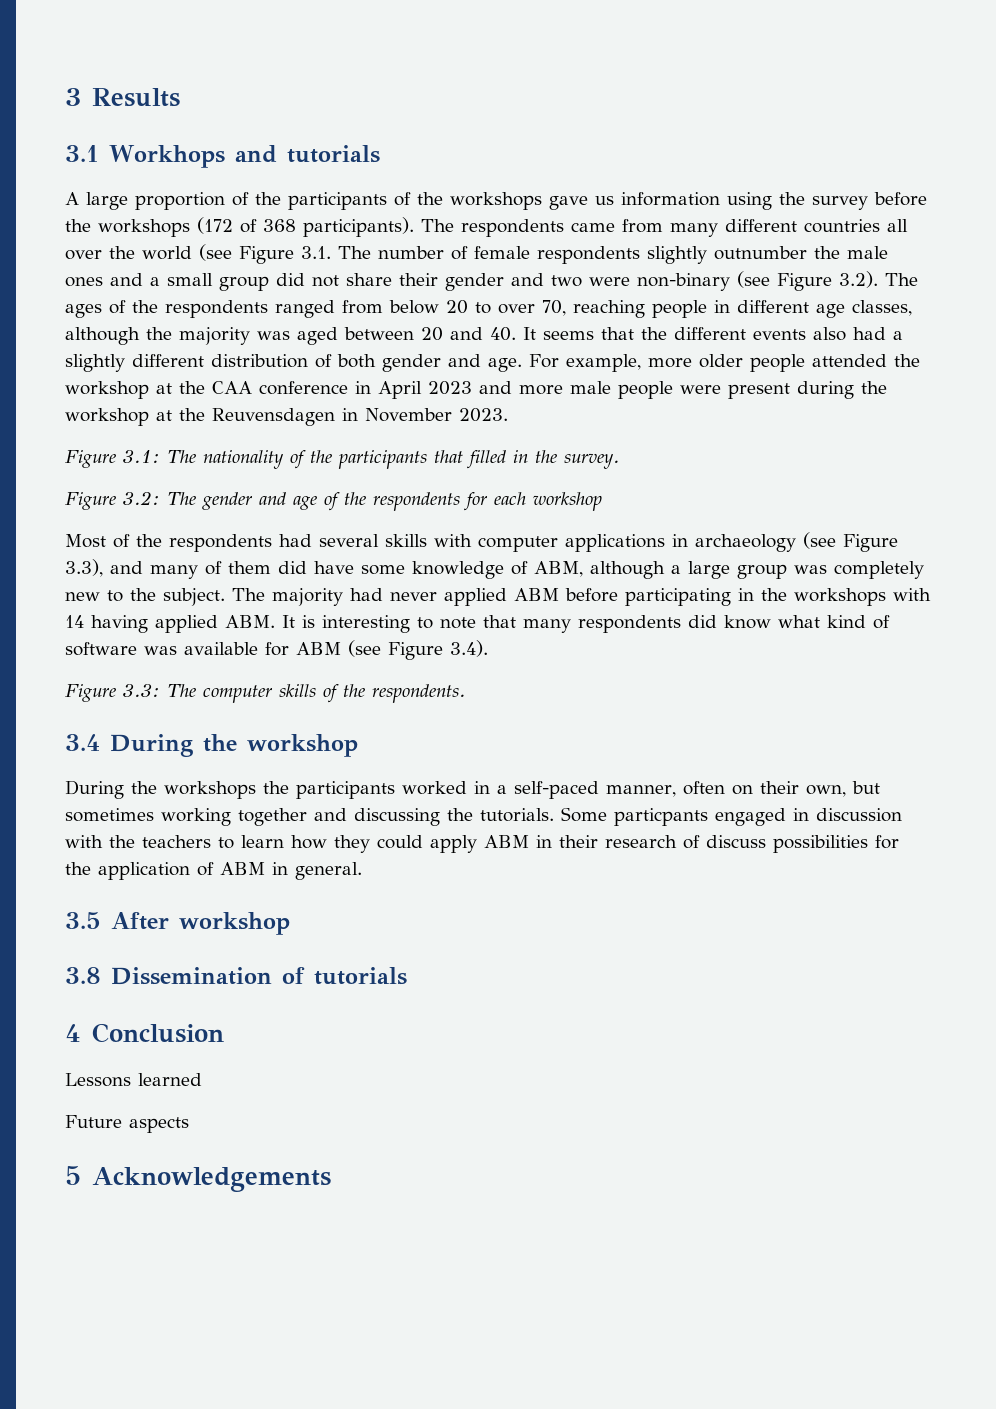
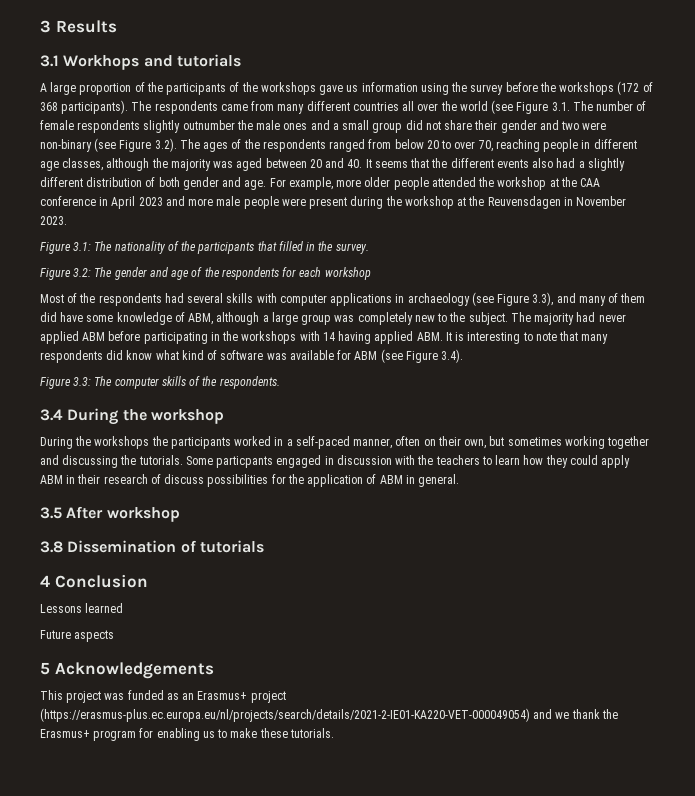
(331, 1179) none -> [40,690,286,703] [40,708,618,722] [40,728,334,741] // This project was funded as an Erasmus+ project (https://erasmus-plus.ec.europa.eu/nl/projects/search/details/2021-2-IE01-KA220-VET-000049054) and we thank the Erasmus+ program for enabling us to make these tutorials.

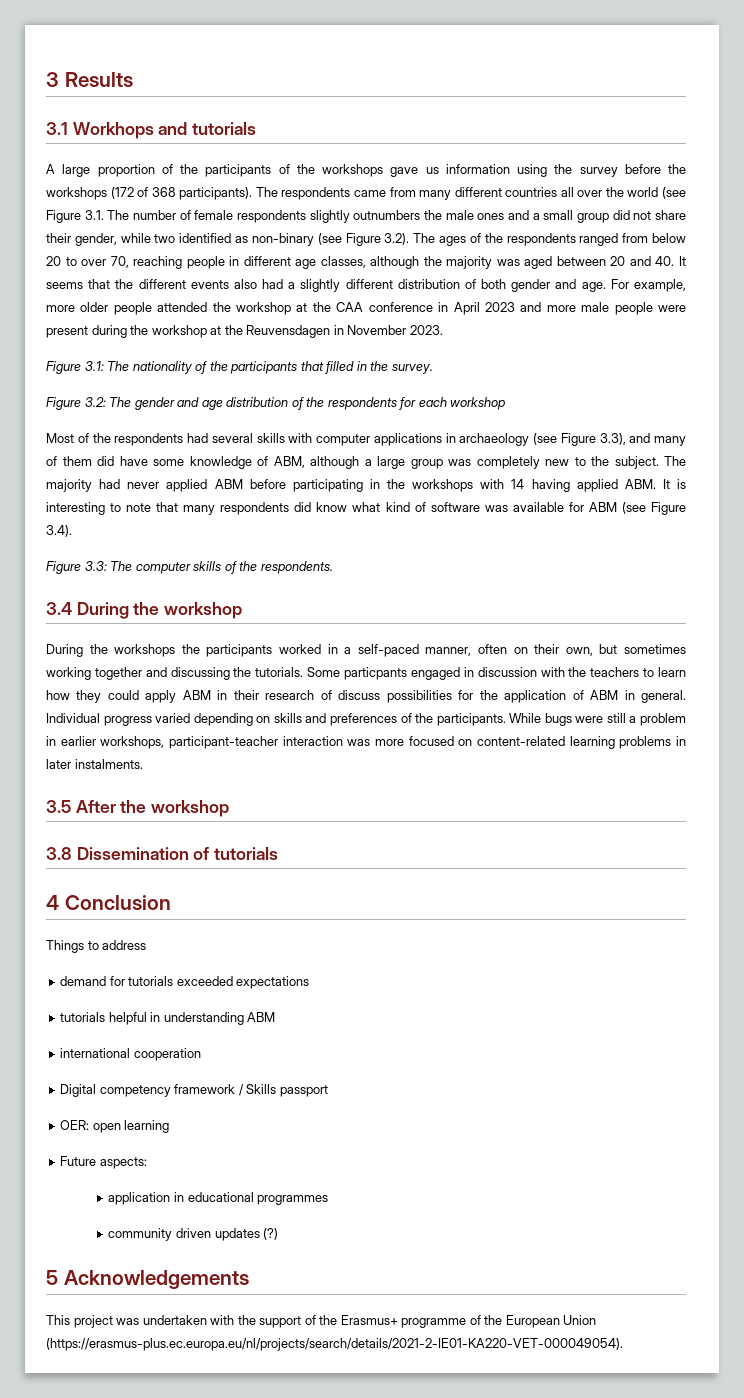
[182,120,235,130] outnumber -> [353,210,421,220] outnumbers
[500,120,607,133] gender and two were -> [74,233,249,246] gender, while two identified as
(190, 275) none -> [226,397,289,407] distribution
(460, 480) none -> [46,713,686,726] [46,736,686,749] [46,759,143,769] Individual progress varied depending on skills and preferences of the participants. While bugs were still a problem in earlier workshops, participant-teacher interaction was more focused on content-related learning problems in later instalments.
(104, 512) none -> [120,800,147,813] the
[40,603,124,613] [40,630,115,642] Lessons learned // Future aspects -> [46,940,147,953] [60,976,310,989] [60,1012,276,1025] [60,1048,201,1061] [60,1084,328,1097] [60,1120,170,1133] [60,1156,147,1169] [108,1192,329,1205] [108,1228,279,1241] Things to address // demand for tutorials exceeded expectations // tutorials helpful in understanding ABM // international cooperation // Digital competency framework / Skills passport // OER: open learning // Future aspects: // application in educational programmes // community driven updates (?)
[127,690,286,703] [40,708,618,722] [40,728,334,741] funded as an Erasmus+ project (https://erasmus-plus.ec.europa.eu/nl/projects/search/details/2021-2-IE01-KA220-VET-000049054) and we thank the Erasmus+ program for enabling us to make these tutorials. -> [142,1315,597,1328] [46,1338,623,1351] undertaken with the support of the Erasmus+ programme of the European Union (https://erasmus-plus.ec.europa.eu/nl/projects/search/details/2021-2-IE01-KA220-VET-000049054).

